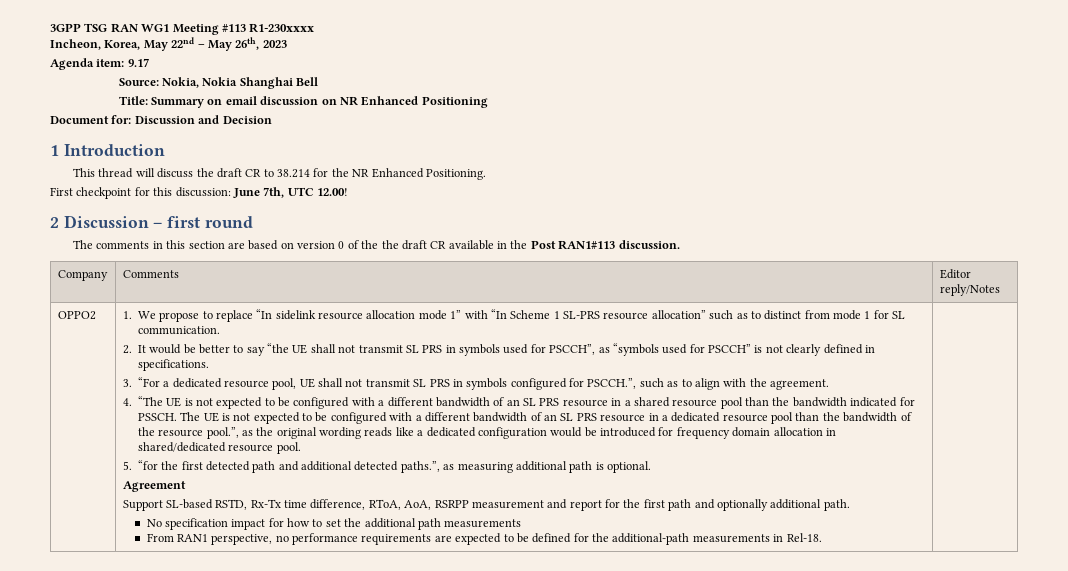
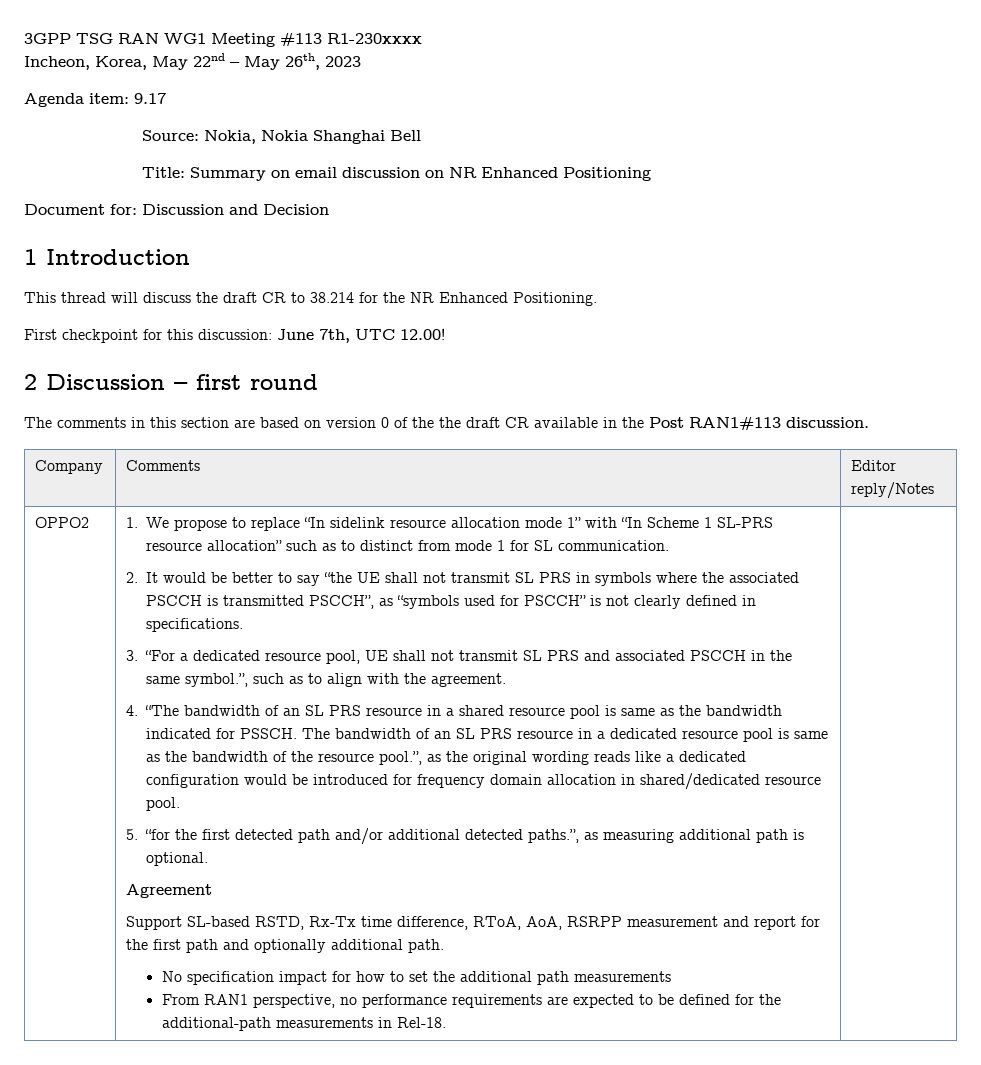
[503,344,546,354] used for -> [656,572,800,583] [146,595,305,606] where the associated PSCCH is transmitted
[452,378,637,390] in symbols configured for PSCCH.”, -> [584,650,793,661] [146,673,249,687] and associated PSCCH in the same symbol.”,
[166,397,433,409] UE is not expected to be configured with a different -> (180, 710) none
[745,397,770,406] than -> [605,705,675,716] is same as
[203,412,470,424] UE is not expected to be configured with a different -> (331, 733) none
[795,412,820,421] than -> [778,728,829,739] [146,754,161,762] is same as
[278,461,299,471] and -> [335,828,384,845] and/or

